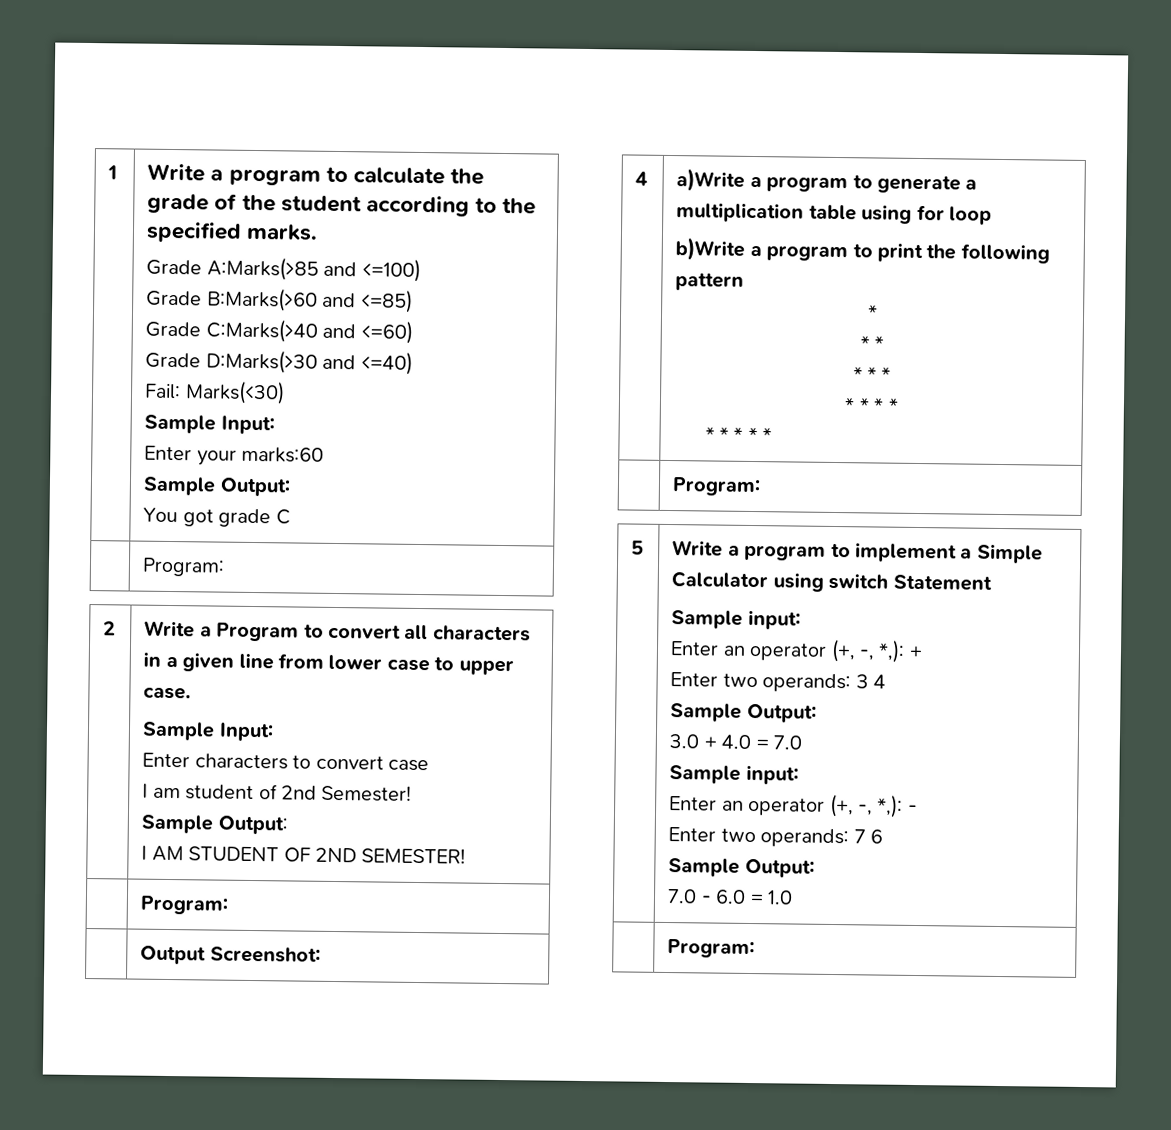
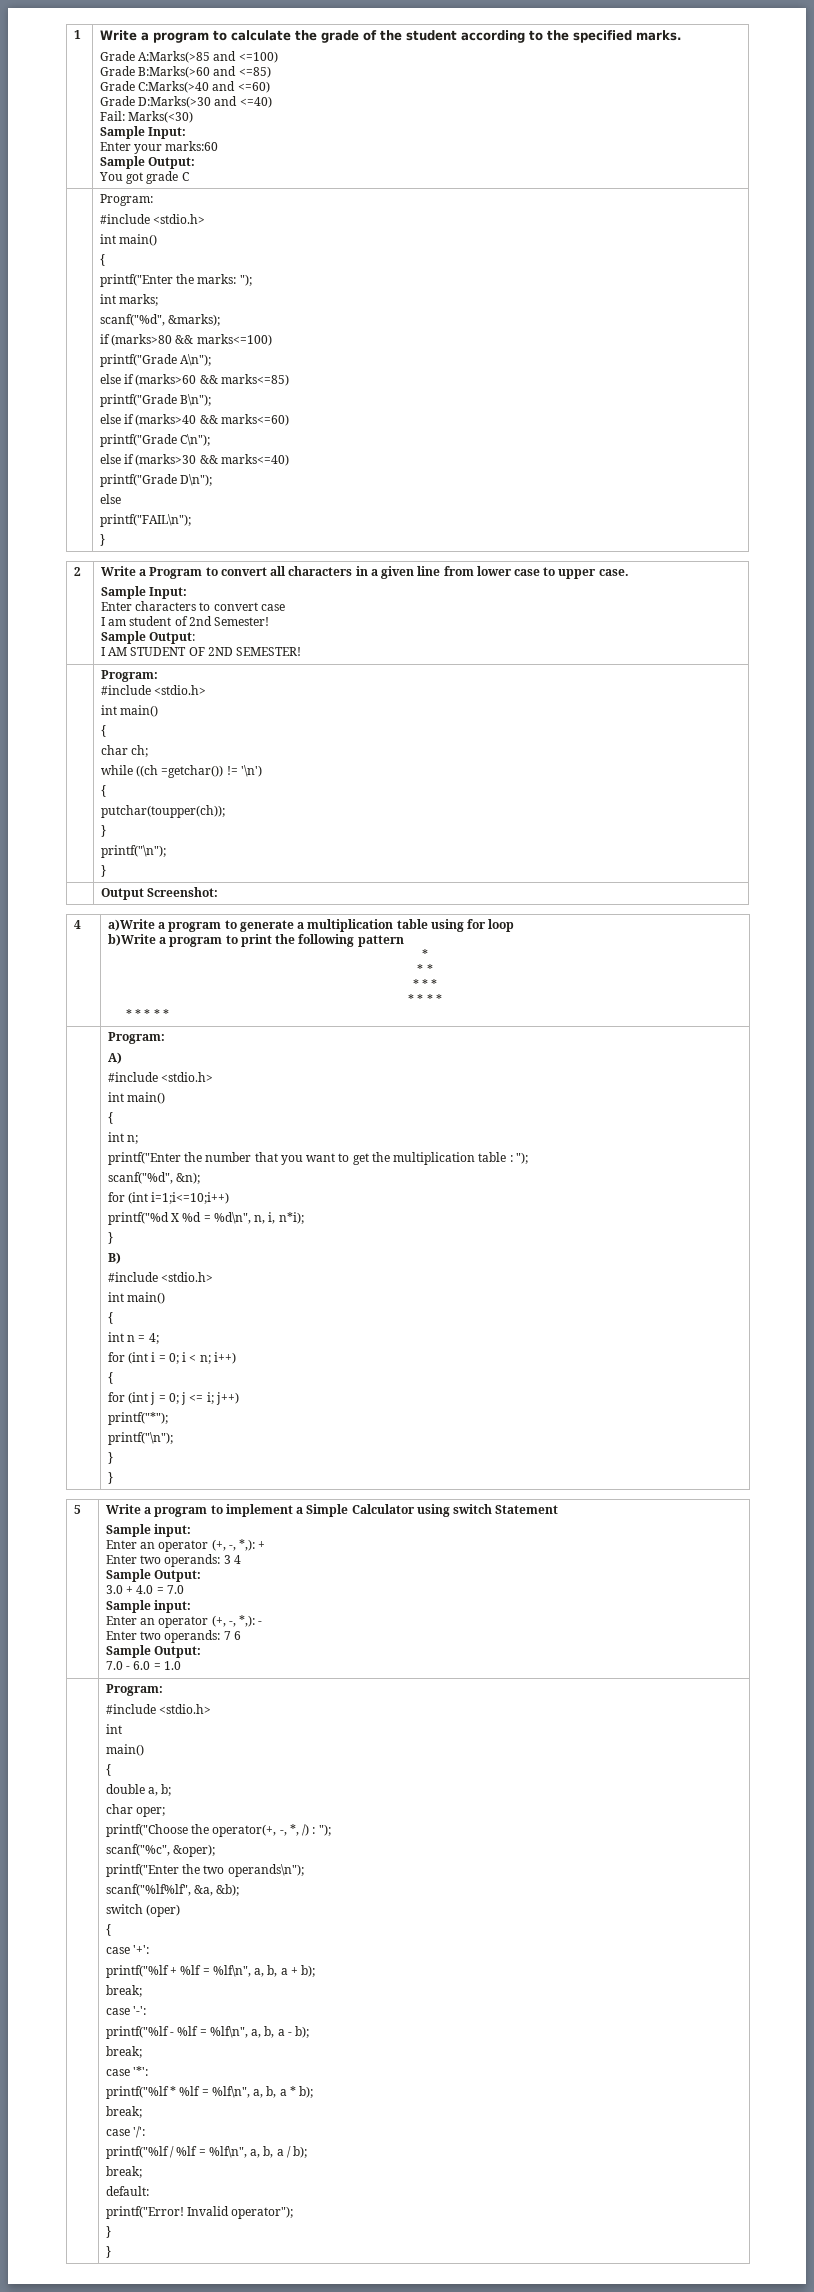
(226, 567) none -> [99,214,206,224] [99,234,158,246] [99,254,105,266] [99,274,252,287] [99,294,159,306] [99,314,221,326] [99,334,272,346] [99,354,212,367] [99,374,289,386] [99,394,212,407] [99,414,289,426] [99,434,211,447] [99,454,289,466] [99,474,213,487] [99,494,121,504] [99,514,191,527] [99,534,105,546] // #include <stdio.h> // int main() // { // printf("Enter the marks: "); // int marks; // scanf("%d", &marks); // if (marks>80 && marks<=100) // printf("Grade A\n"); // else if (marks>60 && marks<=85) // printf("Grade B\n"); // else if (marks>40 && marks<=60) // printf("Grade C\n"); // else if (marks>30 && marks<=40) // printf("Grade D\n"); // else // printf("FAIL\n"); // }
(229, 905) none -> [100,685,207,695] [100,705,159,717] [100,725,106,737] [100,745,149,757] [100,765,262,778] [100,785,106,797] [100,805,225,818] [100,825,106,837] [100,845,166,858] [100,865,106,877] // #include <stdio.h> // int main() // { // char ch; // while ((ch =getchar()) != '\n') // { // putchar(toupper(ch)); // } // printf("\n"); // }
(762, 487) none -> [107,1052,122,1064] [107,1072,214,1082] [107,1092,166,1104] [107,1112,113,1124] [107,1132,139,1144] [107,1152,528,1165] [107,1172,201,1184] [107,1192,230,1204] [107,1212,304,1225] [107,1232,113,1244] [107,1252,121,1264] [107,1272,214,1282] [107,1292,166,1304] [107,1312,113,1324] [107,1332,159,1344] [107,1352,236,1364] [107,1372,113,1384] [107,1392,239,1405] [107,1412,168,1425] [107,1432,173,1445] [107,1452,113,1464] [107,1472,113,1484] // A) // #include <stdio.h> // int main() // { // int n; // printf("Enter the number that you want to get the multiplication table : "); // scanf("%d", &n); // for (int i=1;i<=10;i++) // printf("%d X %d = %d\n", n, i, n*i); // } // B) // #include <stdio.h> // int main() // { // int n = 4; // for (int i = 0; i < n; i++) // { // for (int j = 0; j <= i; j++) // printf("*"); // printf("\n"); // } // }
(756, 949) none -> [105,1704,212,1714] [105,1724,122,1734] [105,1744,144,1756] [105,1764,111,1776] [105,1784,172,1796] [105,1804,166,1817] [105,1824,331,1837] [105,1844,216,1857] [105,1864,304,1877] [105,1884,240,1896] [105,1904,181,1917] [105,1924,111,1936] [105,1945,150,1954] [105,1965,316,1978] [105,1985,142,1997] [105,2006,147,2015] [105,2026,310,2039] [105,2046,142,2058] [105,2066,149,2076] [105,2086,314,2099] [105,2106,142,2118] [105,2126,146,2138] [105,2146,308,2159] [105,2166,142,2178] [105,2186,149,2196] [105,2206,294,2219] [105,2226,111,2238] [105,2246,111,2258] // #include <stdio.h> // int // main() // { // double a, b; // char oper; // printf("Choose the operator(+, -, *, /) : "); // scanf("%c", &oper); // printf("Enter the two operands\n"); // scanf("%lf%lf", &a, &b); // switch (oper) // { // case '+': // printf("%lf + %lf = %lf\n", a, b, a + b); // break; // case '-': // printf("%lf - %lf = %lf\n", a, b, a - b); // break; // case '*': // printf("%lf * %lf = %lf\n", a, b, a * b); // break; // case '/': // printf("%lf / %lf = %lf\n", a, b, a / b); // break; // default: // printf("Error! Invalid operator"); // } // }

